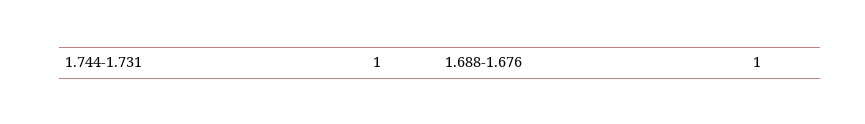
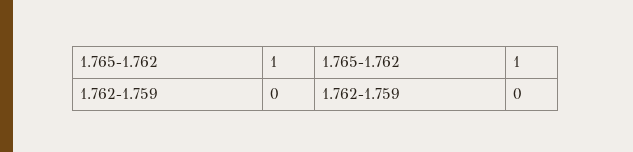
[64,57,142,67] [372,57,381,67] [444,57,522,67] [752,57,761,67] 1.744-1.731 | 1 | 1.688-1.676 | 1 -> [79,56,158,67] [269,56,277,67] [321,56,400,67] [512,56,520,67] [79,88,158,99] [269,88,279,100] [321,88,400,99] [512,88,522,100] 1.765-1.762 | 1 | 1.765-1.762 | 1 // 1.762-1.759 | 0 | 1.762-1.759 | 0

